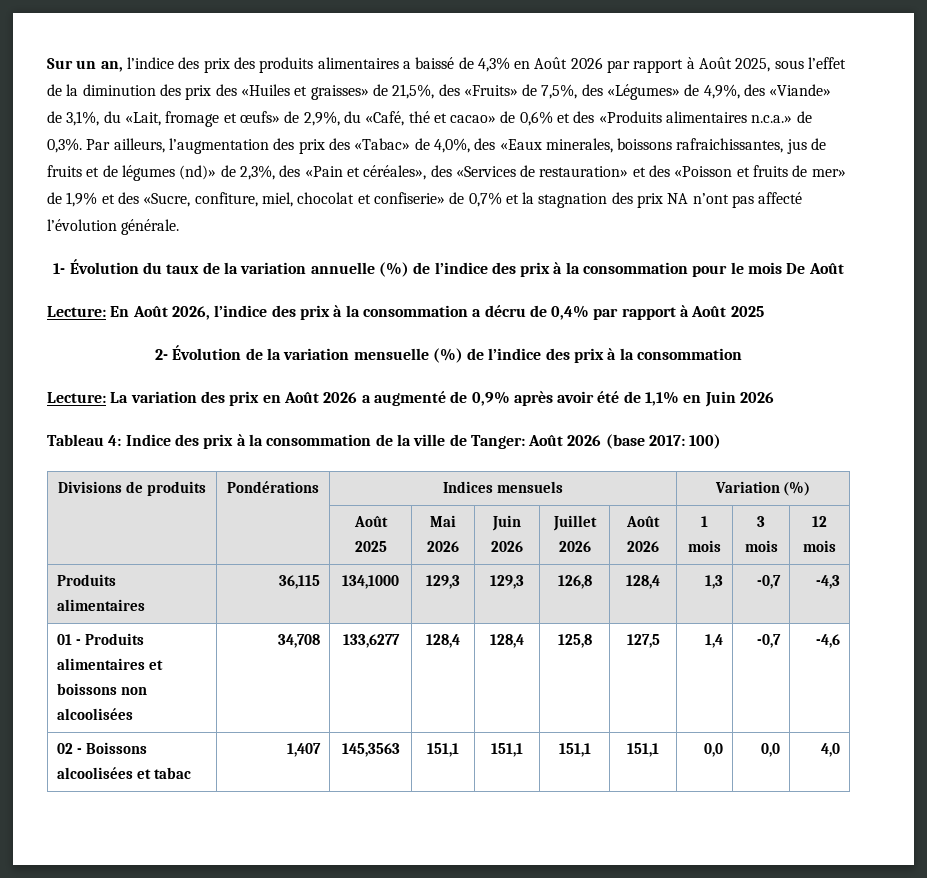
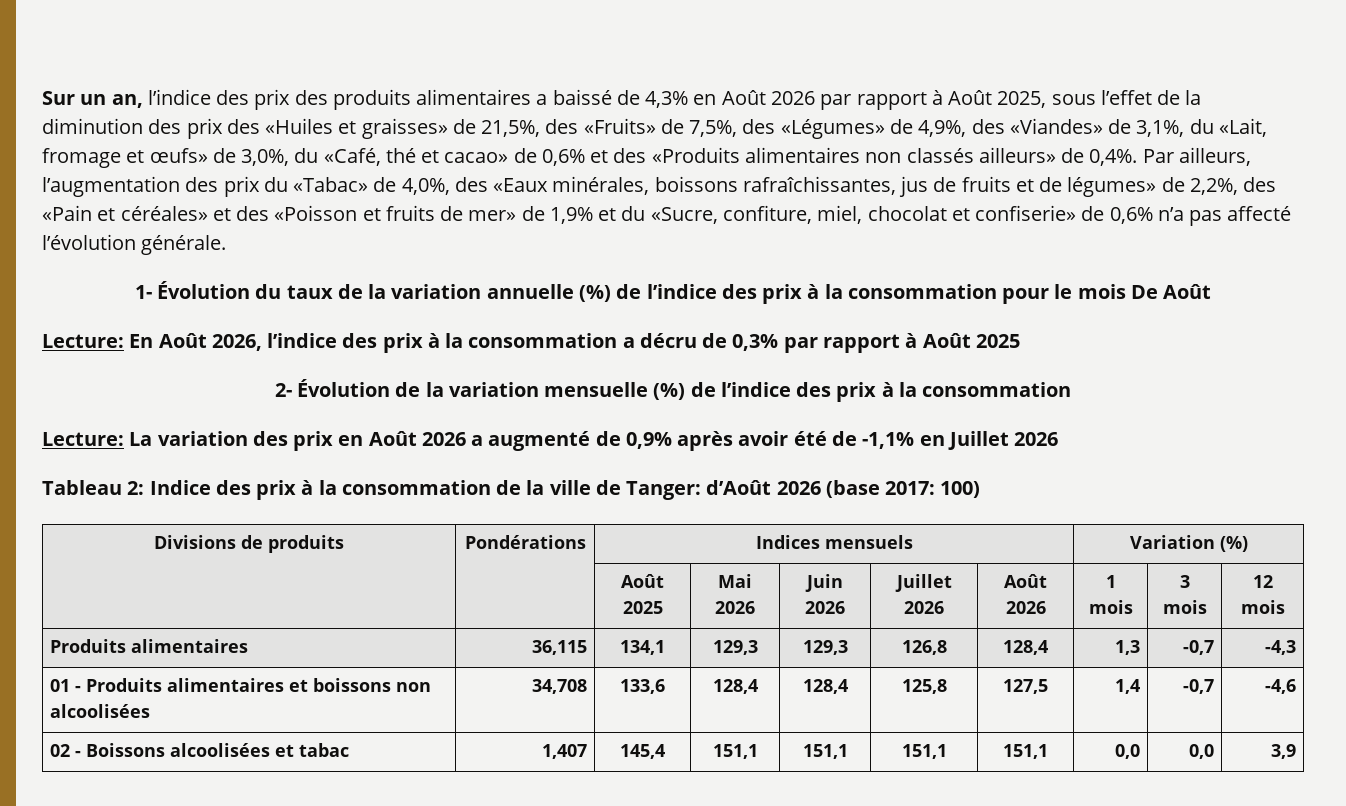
[769,84,832,96] «Viande» -> [1009,118,1103,134] «Viandes»
[303,111,340,126] 2,9%, -> [241,149,290,166] 3,0%,
[751,111,812,123] [47,138,82,153] n.c.a.» de 0,3%. -> [865,147,1138,166] non classés ailleurs» de 0,4%.
[328,138,350,150] des -> [263,177,288,192] du
[545,138,784,153] minerales, boissons rafraichissantes, -> [552,176,896,195] minérales, boissons rafraîchissantes,
[121,165,629,181] légumes (nd)» de 2,3%, des «Pain et céréales», des «Services de restauration» -> [1067,177,1277,197] [42,205,208,221] légumes» de 2,2%, des «Pain et céréales»
[117,192,139,204] des -> [621,206,646,221] du
[468,192,729,208] 0,7% et la stagnation des prix NA n’ont -> [1109,207,1184,224] 0,6% n’a
[551,305,590,320] 0,4% -> [732,334,779,351] 0,3%
[645,391,736,407] 1,1% en Juin -> [862,431,1009,450] -1,1% en Juillet
[108,435,122,446] 4: -> [127,481,145,495] 2:
[528,435,564,446] Août -> [706,480,772,495] d’Août
[342,575,399,589] 134,1000 -> [620,640,665,655] 134,1
[342,634,400,648] 133,6277 -> [620,679,665,694] 133,6
[341,743,400,757] 145,3563 -> [620,744,665,759] 145,4
[820,743,840,757] 4,0 -> [1270,744,1296,759] 3,9

